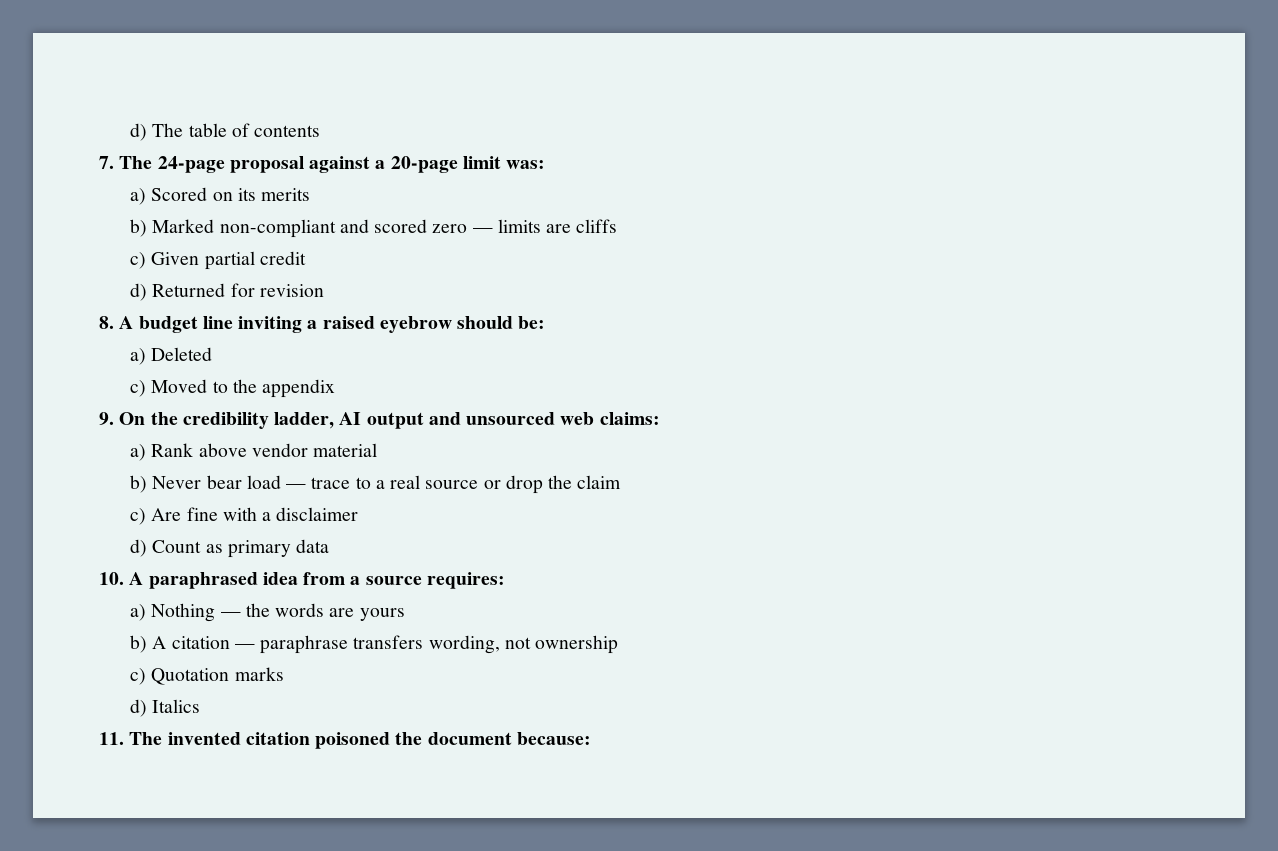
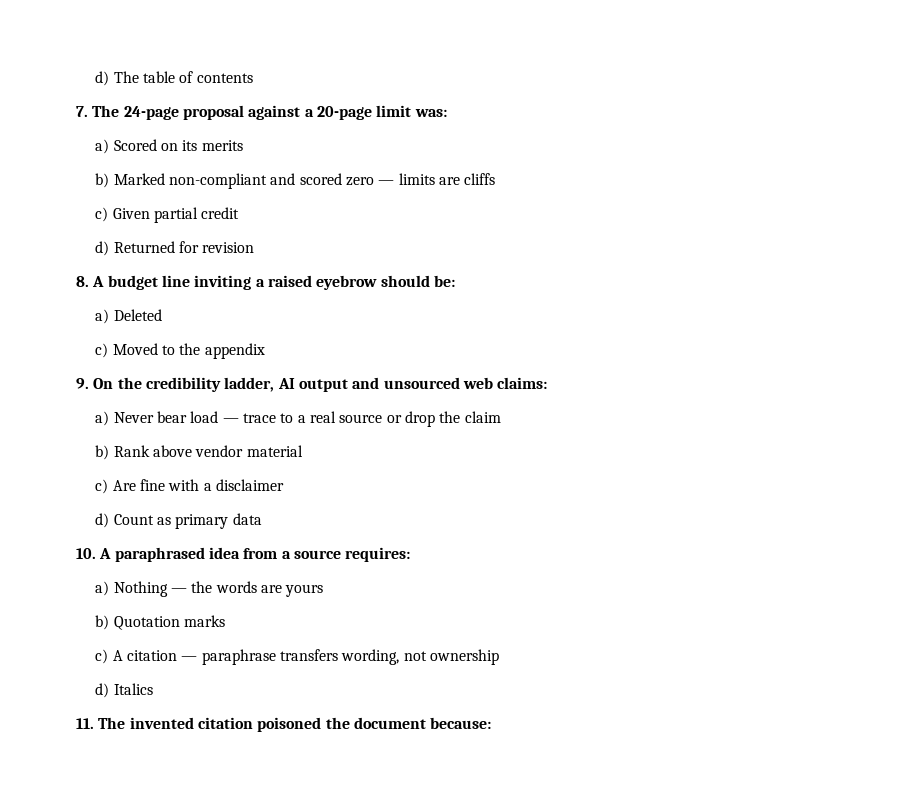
[151,443,378,457] [130,475,148,493] Rank above vendor material // b) -> (110, 418) none
(622, 482) none -> [95,445,303,460] // b) Rank above vendor material
(148, 644) none -> [113,615,226,630] [95,649,109,664] Quotation marks // c)
[130,667,284,685] // c) Quotation marks -> (499, 657) none

